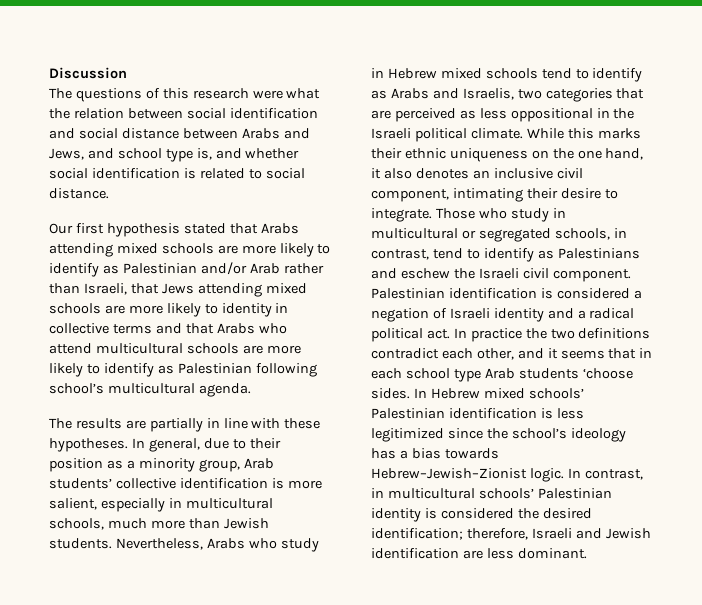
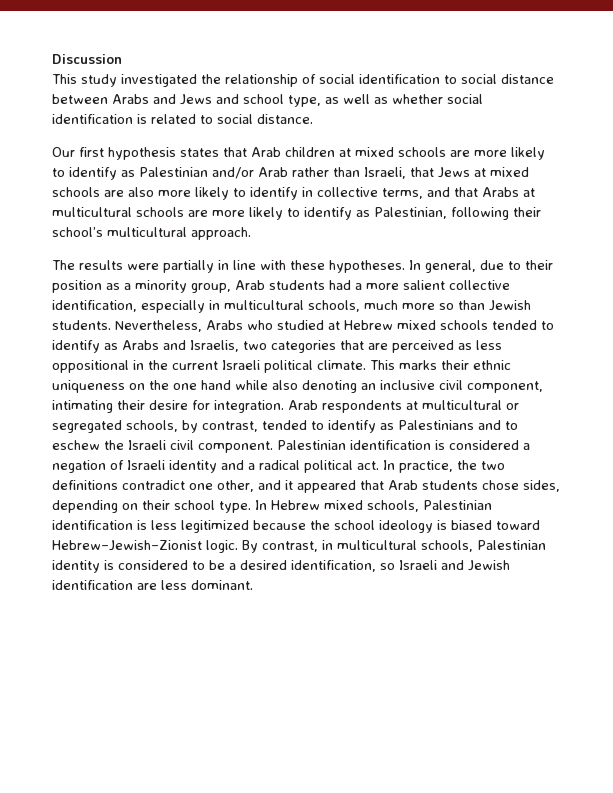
[49,88,321,102] [49,108,318,119] [49,128,75,139] The questions of this research were what the relation between social identification and -> [52,74,457,87] This study investigated the relationship of social identification to
[49,148,84,160] Jews, -> [180,94,212,105] Jews
[165,148,242,162] type is, and -> [288,94,388,107] type, as well as
[183,223,299,234] [49,243,113,257] stated that Arabs attending -> [180,147,351,157] states that Arab children at
[197,283,307,297] [49,303,272,317] attending mixed schools are more likely to identity -> [474,167,529,177] [52,187,298,200] at mixed schools are also more likely to identify
[112,324,152,334] terms -> [382,188,423,199] terms,
[258,323,287,334] [49,343,92,354] who attend -> [523,188,535,197] at
[177,363,317,377] Palestinian following -> [374,207,541,220] Palestinian, following their
[198,383,251,397] agenda. -> [191,227,251,240] approach.
[125,420,146,429] are -> [127,263,159,270] were
[49,478,322,489] [49,498,97,510] students’ collective identification is more salient, -> [269,280,510,290] [52,300,137,312] students had a more salient collective identification,
(185, 524) none -> [439,303,454,310] so
[280,538,319,552] [371,68,384,78] study in -> [277,320,340,330] studied at
[541,68,572,79] tend -> [492,320,537,330] tended
(635, 113) none -> [172,361,218,370] current
[526,128,594,139] While this -> [370,360,395,370] This
[605,148,644,160] [371,168,469,179] hand, it also denotes -> [201,380,357,393] hand while also denoting
[604,189,618,199] [371,208,566,222] to integrate. Those who study in -> [192,400,418,413] for integration. Arab respondents at
[613,228,627,238] [371,248,463,260] in contrast, tend -> [182,420,307,433] by contrast, tended
(397, 273) none -> [505,421,518,430] to
[470,328,522,342] practice -> [399,460,453,473] practice,
[441,348,473,359] each -> [189,483,213,490] one
[560,348,653,359] [371,368,633,382] [371,388,410,399] seems that in each school type Arab students ‘choose sides. -> [297,480,560,493] [52,500,251,513] appeared that Arab students chose sides, depending on their school type.
[528,388,584,399] schools’ -> [367,500,419,512] schools,
[447,428,626,442] [371,448,499,459] since the school’s ideology has a bias towards -> [253,520,540,533] because the school ideology is biased toward
[567,468,581,478] In -> [242,540,258,553] By
[478,488,534,499] schools’ -> [421,540,473,552] schools,
[517,508,592,519] [371,528,528,540] the desired identification; therefore, -> [192,560,395,572] to be a desired identification, so

